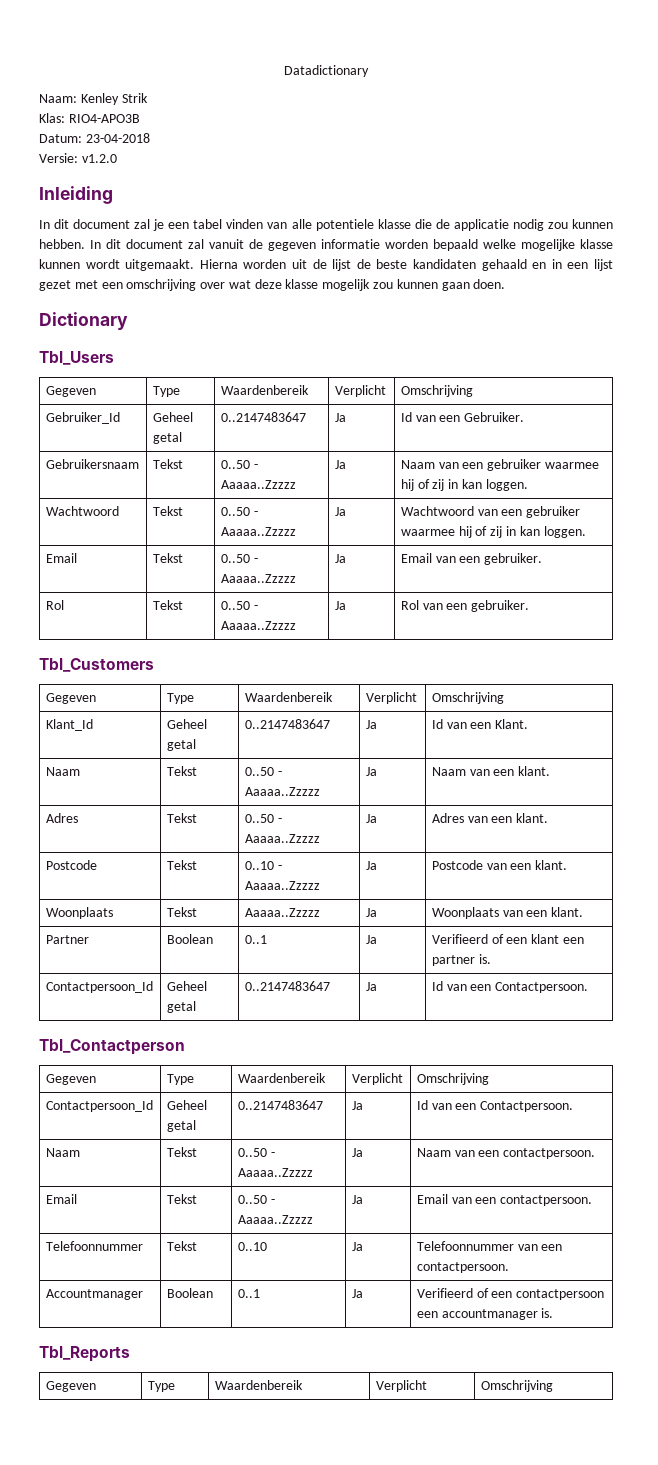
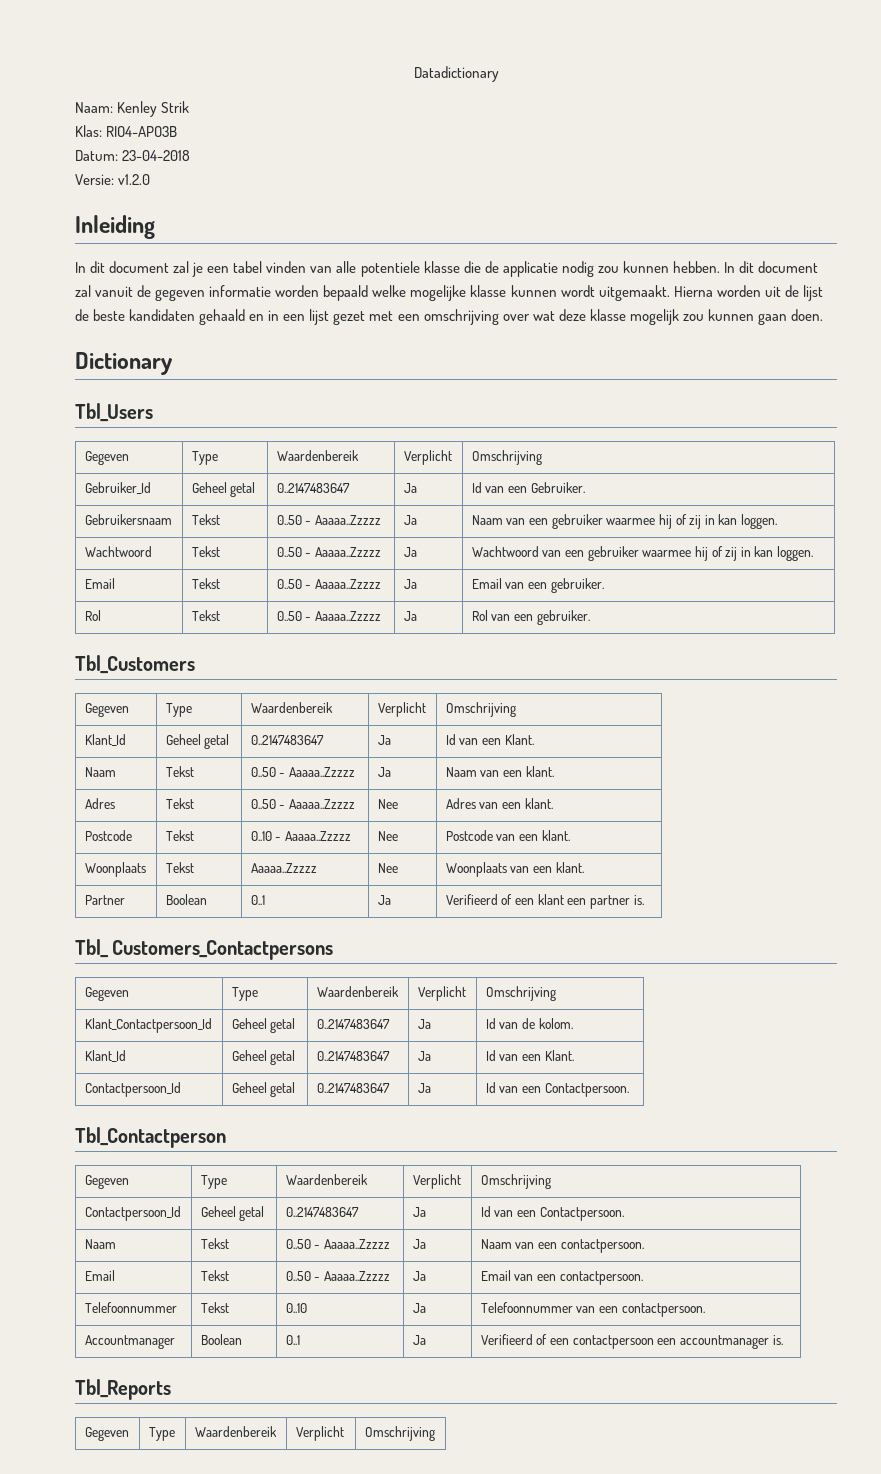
[365,814,377,823] Ja -> [377,799,398,809] Nee
[365,861,377,870] Ja -> [377,831,398,841] Nee
[365,908,377,917] Ja -> [377,863,398,873] Nee
(491, 959) none -> [75,939,334,960] [84,987,129,1001] [231,987,258,1001] [316,986,399,997] [417,986,466,1001] [485,986,556,1001] [84,1018,212,1033] [231,1018,296,1033] [316,1019,390,1029] [417,1019,431,1029] [485,1018,573,1029] [84,1050,126,1062] [231,1050,296,1065] [316,1051,390,1061] [417,1051,431,1061] [485,1050,574,1061] // Tbl_ Customers_Contactpersons // Gegeven | Type | Waardenbereik | Verplicht | Omschrijving // Klant_Contactpersoon_Id | Geheel getal | 0..2147483647 | Ja | Id van de kolom. // Klant_Id | Geheel getal | 0..2147483647 | Ja | Id van een Klant.

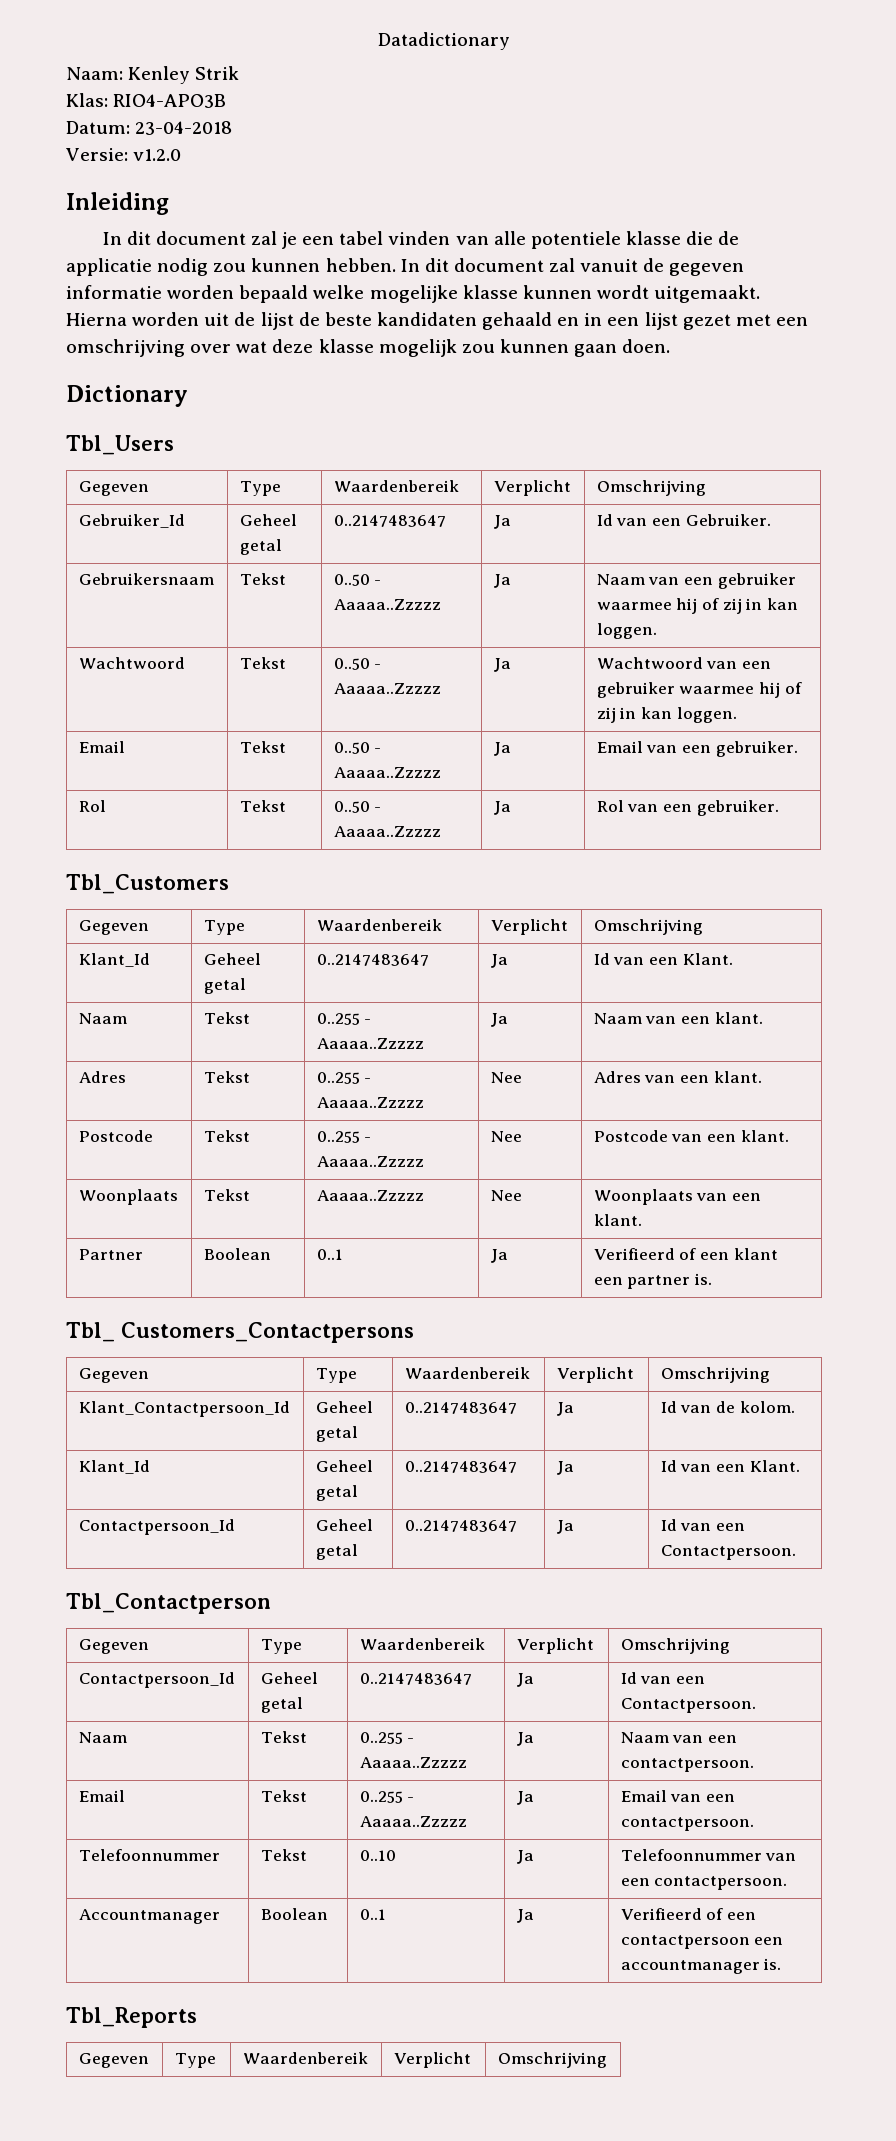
[250,767,276,777] 0..50 -> [316,1013,360,1025] 0..255
[250,799,276,809] 0..50 -> [316,1072,360,1084] 0..255
[250,831,272,841] 0..10 -> [316,1131,360,1143] 0..255
[285,1239,311,1249] 0..50 -> [359,1732,403,1744] 0..255
[285,1271,311,1281] 0..50 -> [359,1791,403,1803] 0..255

